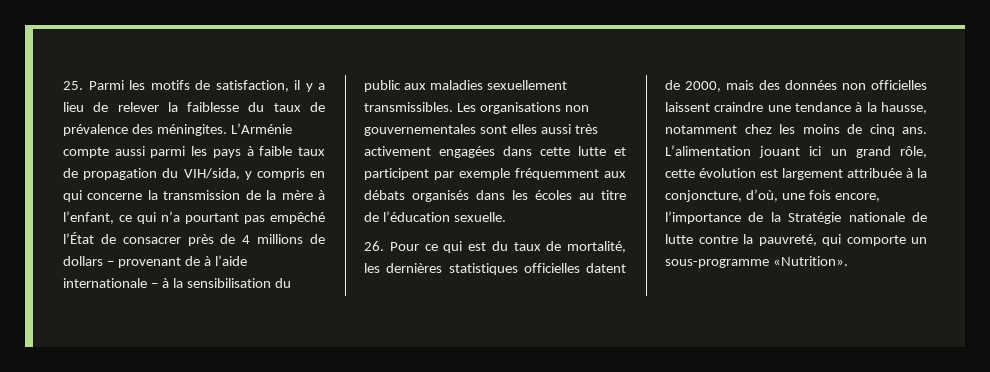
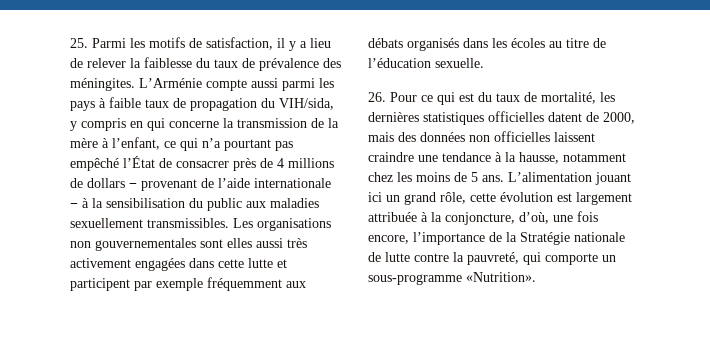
[203,256,211,266] à -> (214, 183) none
[869,124,895,136] cinq -> [471,172,478,182] 5

